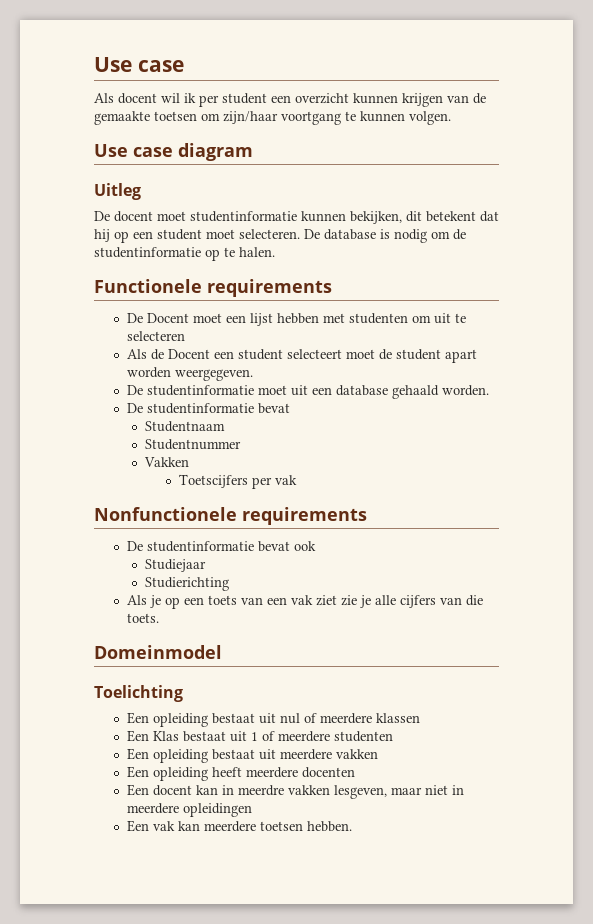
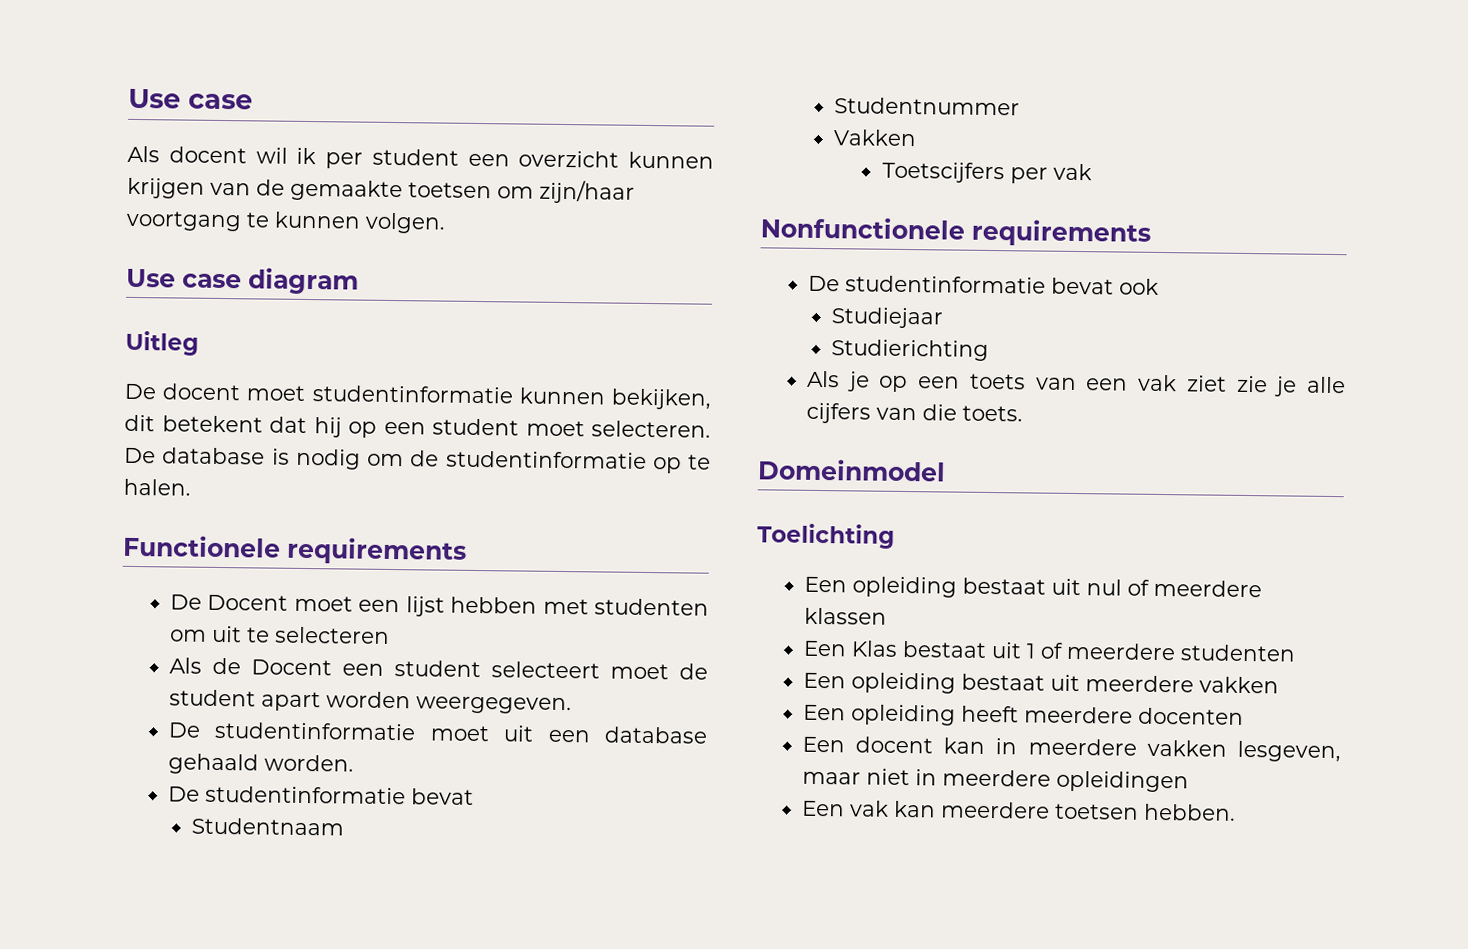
[238,785,285,796] meerdre -> [1027,738,1137,756] meerdere

